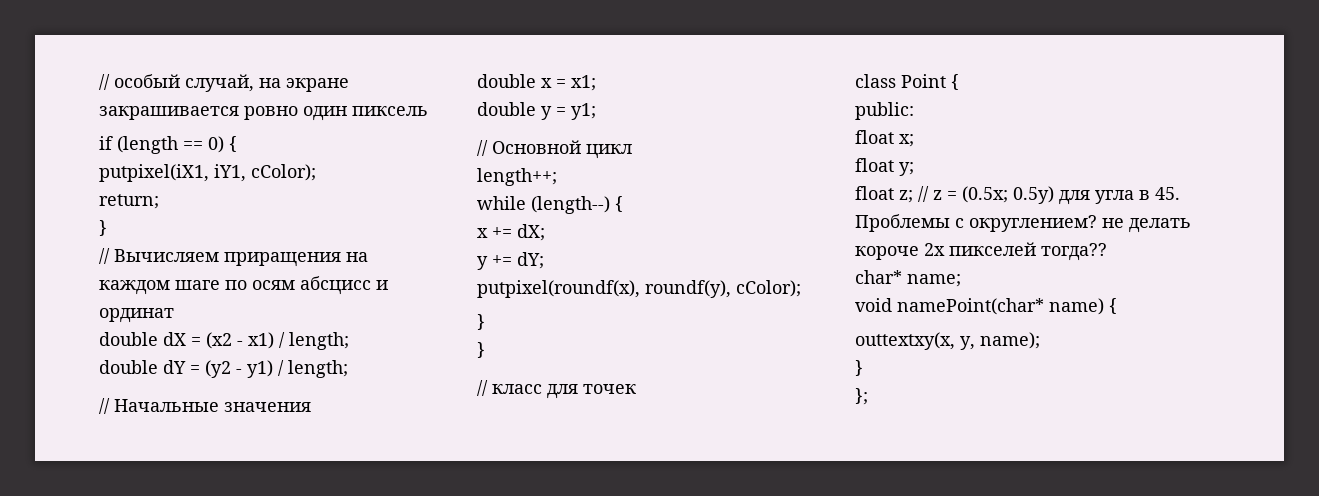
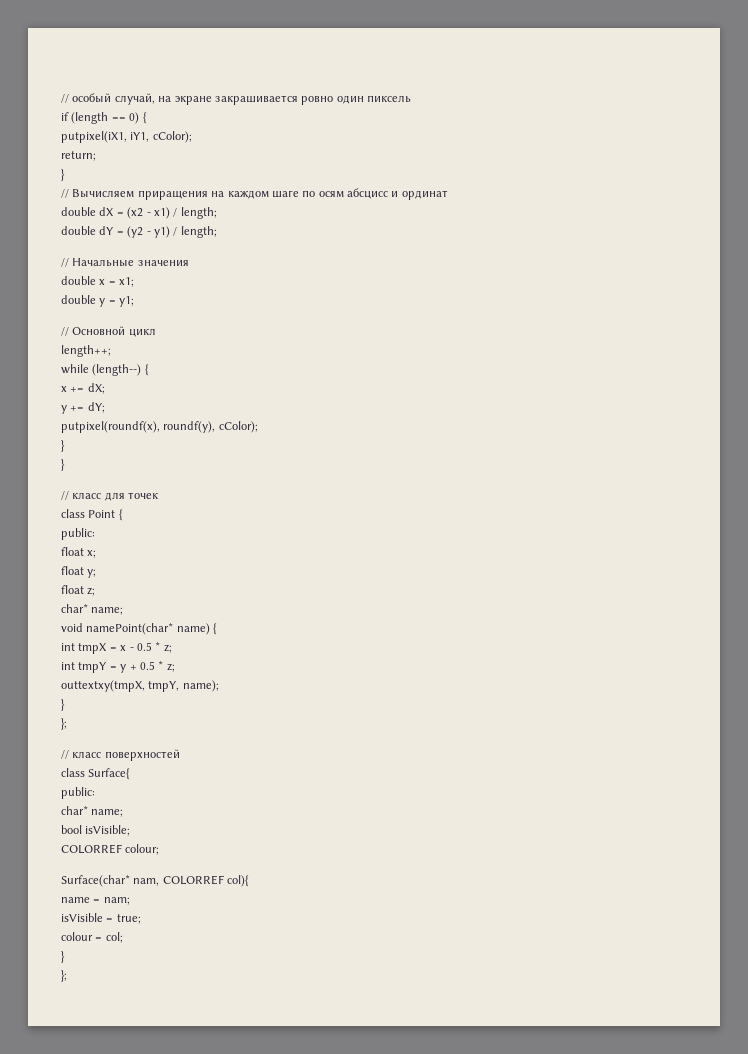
[918,186,1180,205] [855,214,1191,233] [855,242,1107,261] // z = (0.5x; 0.5y) для угла в 45. Проблемы с округлением? не делать короче 2х пикселей тогда?? -> (96, 591) none
[855,332,1040,350] outtextxy(x, y, name); -> [61,642,172,654] [61,661,175,673] [61,680,219,692] [61,699,65,711] [61,718,67,730] [61,749,180,761] [61,768,131,780] [61,787,95,799] [61,806,124,817] [61,825,131,836] [61,844,160,855] [61,875,250,887] [61,897,130,905] [61,913,141,924] [61,932,123,943] int tmpX = x - 0.5 * z; // int tmpY = y + 0.5 * z; // outtextxy(tmpX, tmpY, name); // } // }; // // класс поверхностей // class Surface{ // public: // char* name; // bool isVisible; // COLORREF colour; // Surface(char* nam, COLORREF col){ // name = nam; // isVisible = true; // colour = col;

